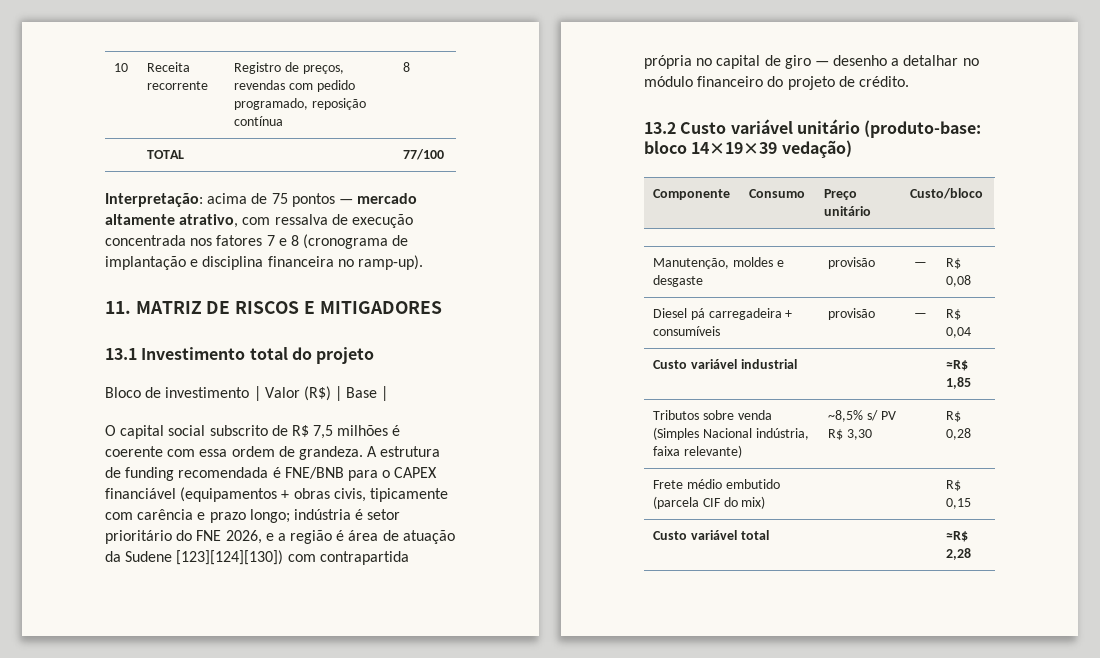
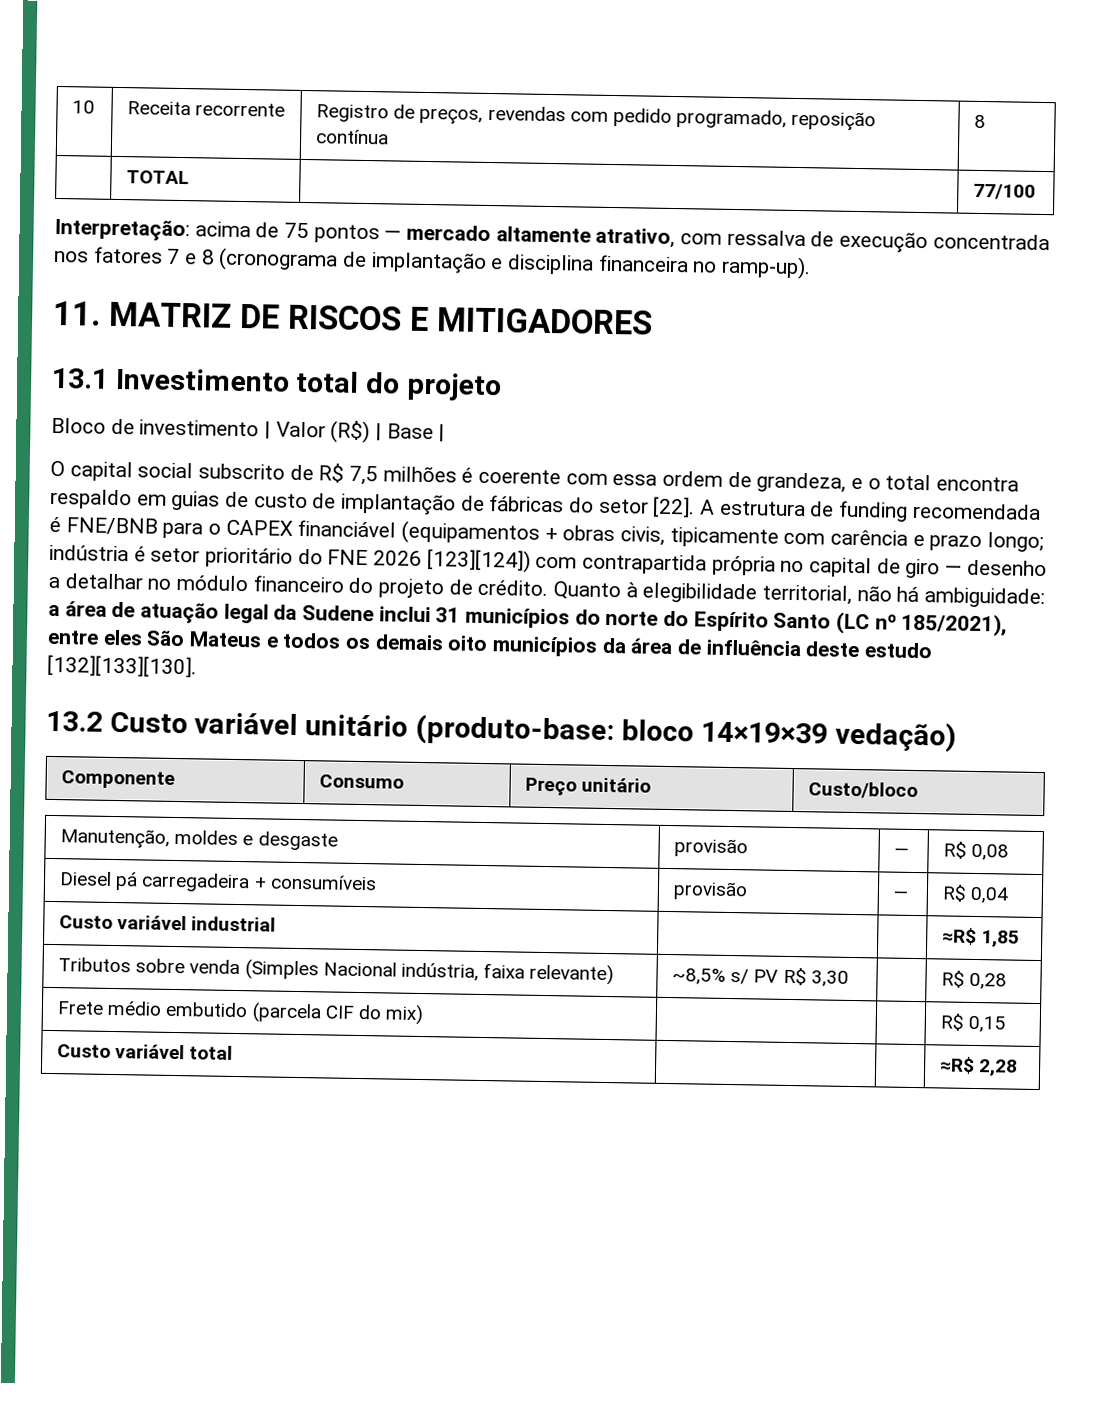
[298,446,363,460] grandeza. -> [756,472,1020,493] [50,488,696,518] grandeza, e o total encontra respaldo em guias de custo de implantação de fábricas do setor [22].
[225,530,455,544] [105,550,284,565] 2026, e a região é área de atuação da Sudene [123][124][130]) -> [373,549,531,573] 2026 [123][124])
(909, 81) none -> [553,581,1046,609] [48,601,1008,637] [47,629,933,659] [47,654,197,678] Quanto à elegibilidade territorial, não há ambiguidade: a área de atuação legal da Sudene inclui 31 municípios do norte do Espírito Santo (LC nº 185/2021), entre eles São Mateus e todos os demais oito municípios da área de influência deste estudo [132][133][130].

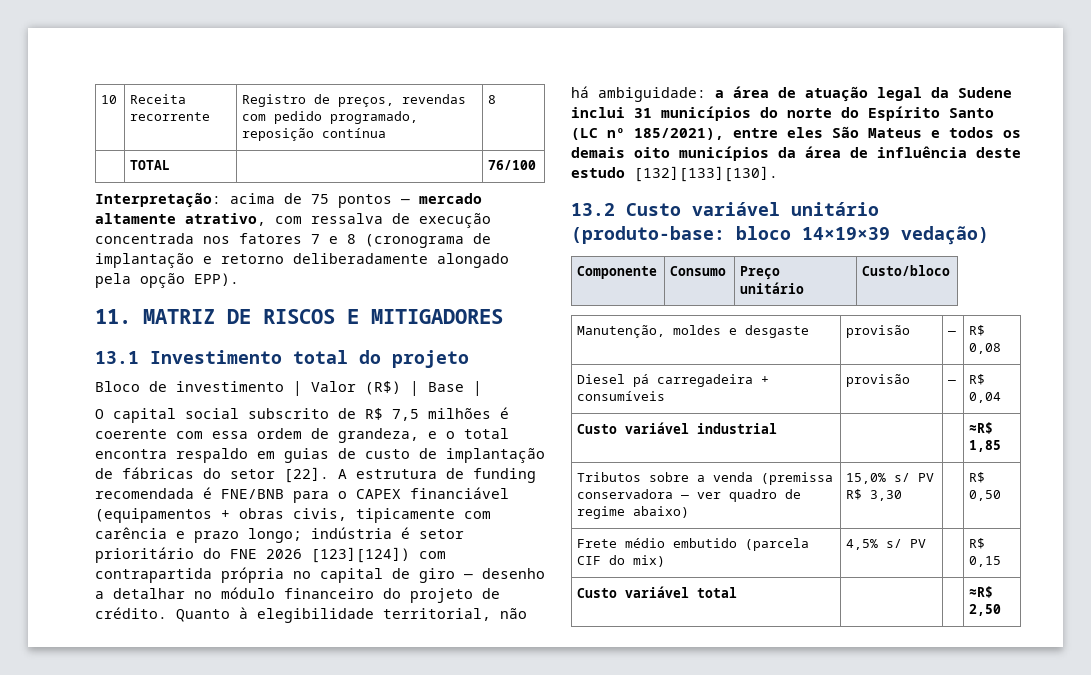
[973,183,1037,200] 77/100 -> [488,160,537,170] 76/100
[507,254,812,280] disciplina financeira no ramp-up). -> [221,253,509,268] [95,273,239,288] retorno deliberadamente alongado pela opção EPP).
[189,959,615,986] [672,968,727,985] venda (Simples Nacional indústria, faixa relevante) | ~8,5% -> [697,472,834,485] [577,489,802,502] [577,506,690,519] [846,473,887,484] a venda (premissa conservadora — ver quadro de regime abaixo) | 15,0%
[969,972,1008,990] 0,28 -> [969,490,1002,501] 0,50
(424, 1015) none -> [846,539,927,550] 4,5% s/ PV
[978,1059,1019,1077] 2,28 -> [969,604,1002,616] 2,50

